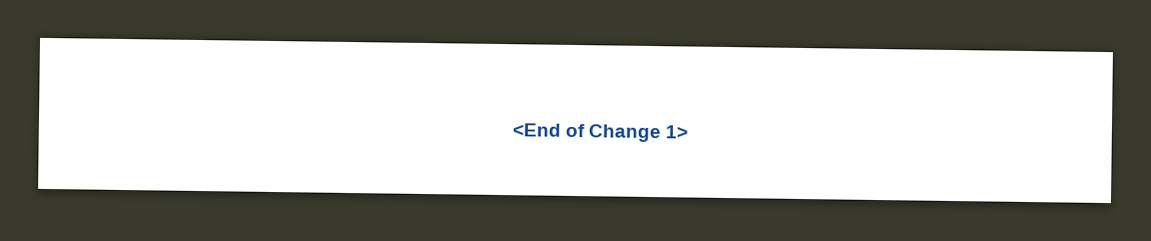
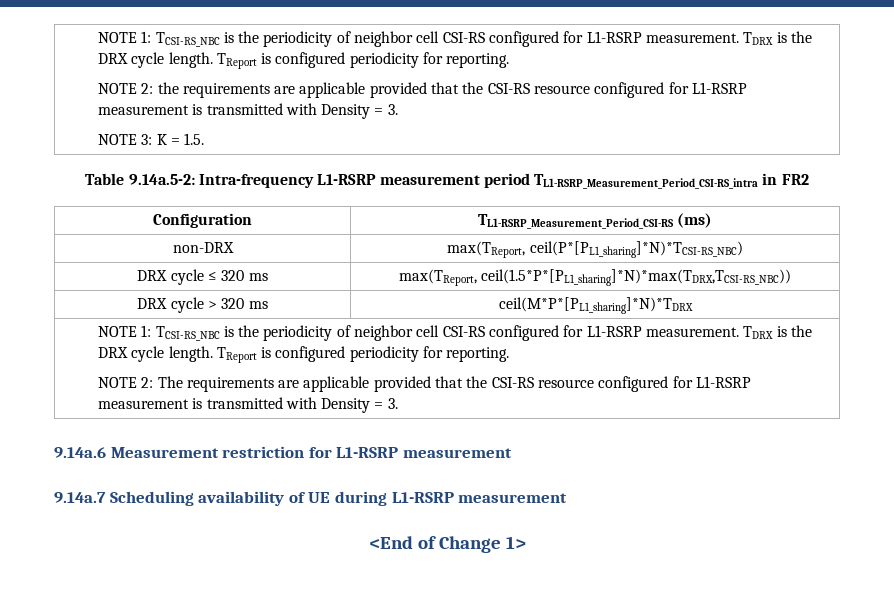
(511, 130) none -> [97,31,812,47] [97,52,510,69] [97,82,748,98] [97,103,398,119] [97,133,205,145] [85,173,809,189] [153,213,252,228] [477,213,713,229] [172,242,234,253] [447,241,743,258] [137,269,268,285] [398,269,792,286] [137,297,268,313] [498,297,693,314] [97,325,812,341] [97,346,510,363] [97,376,752,392] [97,397,398,413] [54,446,512,458] [54,491,568,506] NOTE 1: TCSI-RS_NBC is the periodicity of neighbor cell CSI-RS configured for L1-RSRP measurement. TDRX is the DRX cycle length. TReport is configured periodicity for reporting. // NOTE 2: the requirements are applicable provided that the CSI-RS resource configured for L1-RSRP measurement is transmitted with Density = 3. // NOTE 3: K = 1.5. // Table 9.14a.5-2: Intra-frequency L1-RSRP measurement period TL1-RSRP_Measurement_Period_CSI-RS_intra in FR2 // Configuration | TL1-RSRP_Measurement_Period_CSI-RS (ms) // non-DRX | max(TReport, ceil(P*[PL1_sharing]*N)*TCSI-RS_NBC) // DRX cycle ≤ 320 ms | max(TReport, ceil(1.5*P*[PL1_sharing]*N)*max(TDRX,TCSI-RS_NBC)) // DRX cycle > 320 ms | ceil(M*P*[PL1_sharing]*N)*TDRX // NOTE 1: TCSI-RS_NBC is the periodicity of neighbor cell CSI-RS configured for L1-RSRP measurement. TDRX is the DRX cycle length. TReport is configured periodicity for reporting. // NOTE 2: The requirements are applicable provided that the CSI-RS resource configured for L1-RSRP measurement is transmitted with Density = 3. // 9.14a.6 Measurement restriction for L1-RSRP measurement // 9.14a.7 Scheduling availability of UE during L1-RSRP measurement //

